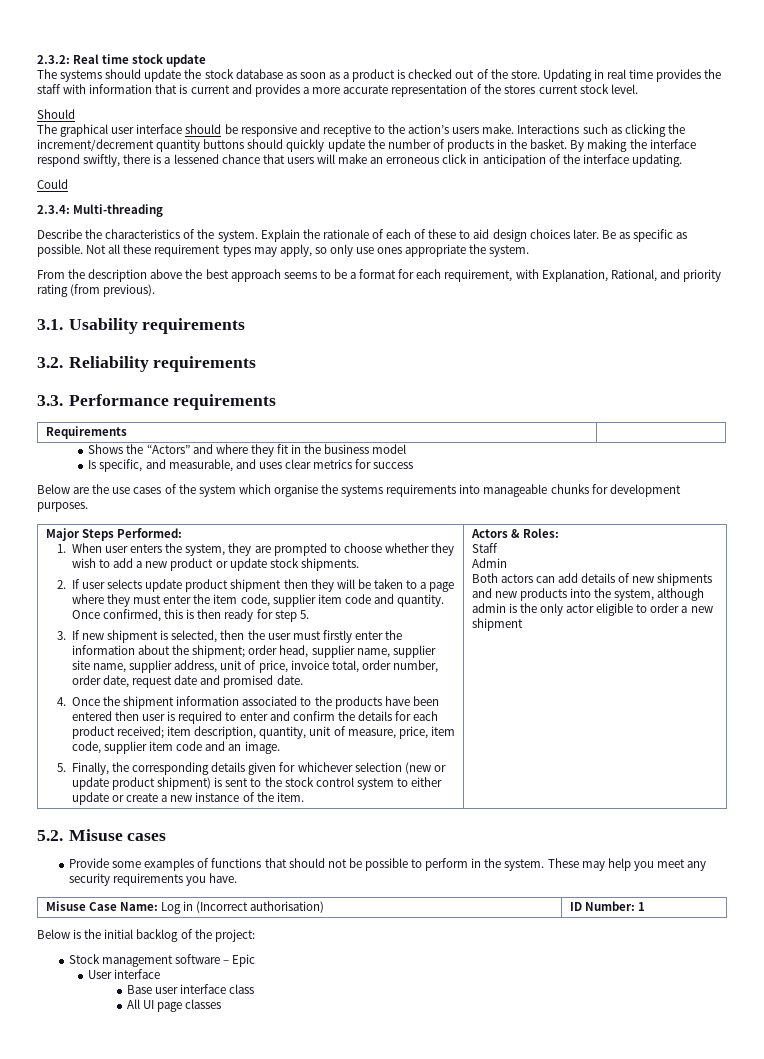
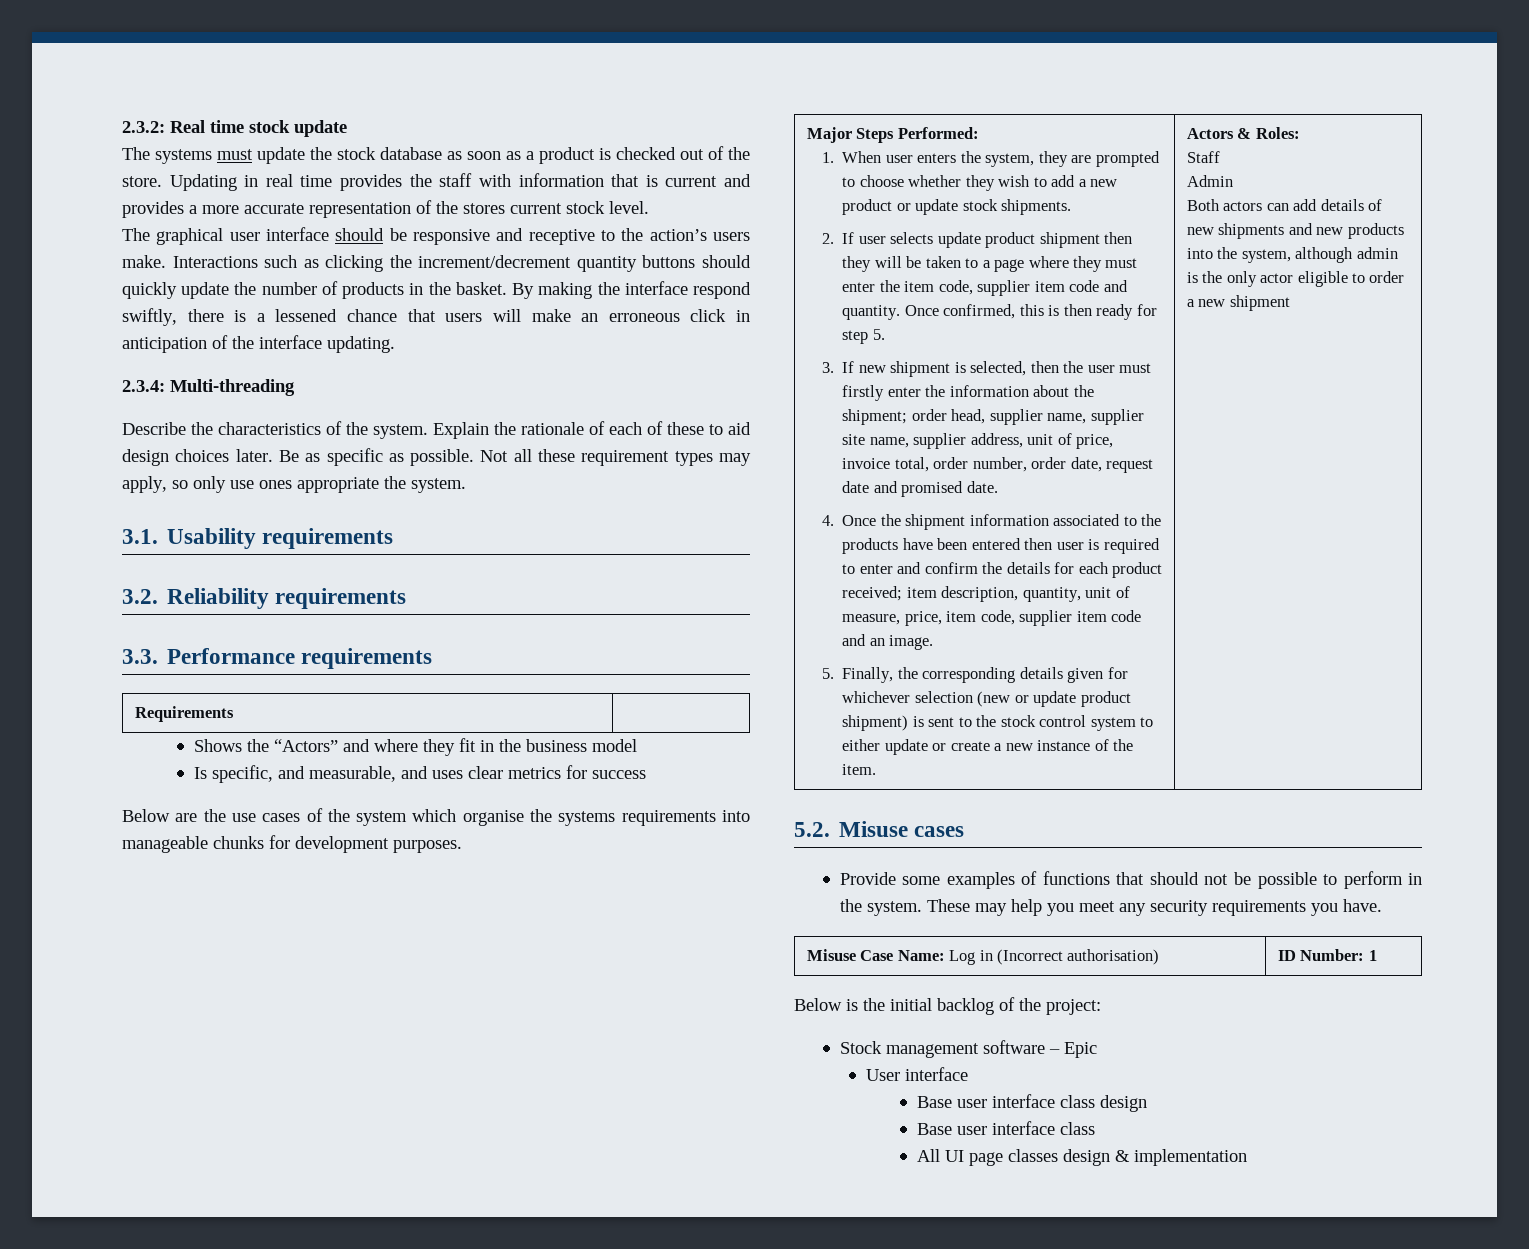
[105,69,142,79] should -> [217,149,253,160] must
[37,109,75,119] // Should -> (649, 207) none
[37,179,68,189] // Could -> (395, 344) none
[37,269,721,282] [37,284,156,297] // From the description above the best approach seems to be a format for each requirement, with Explanation, Rational, and priority rating (from previous). -> (466, 485) none
(161, 974) none -> [916,1094,1147,1112] // Base user interface class design
(222, 1004) none -> [1062,1149,1247,1166] design & implementation

